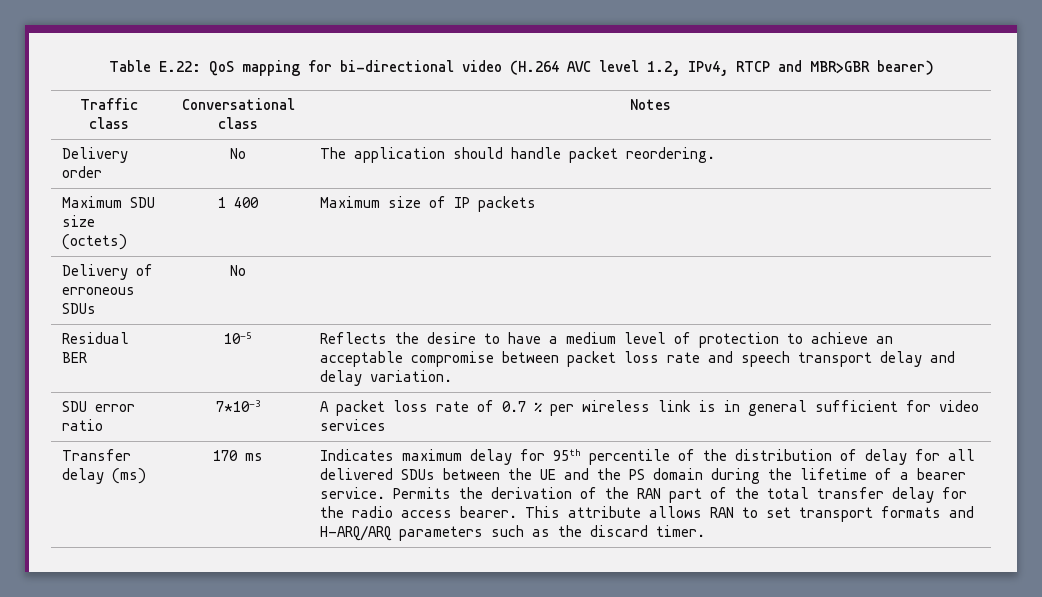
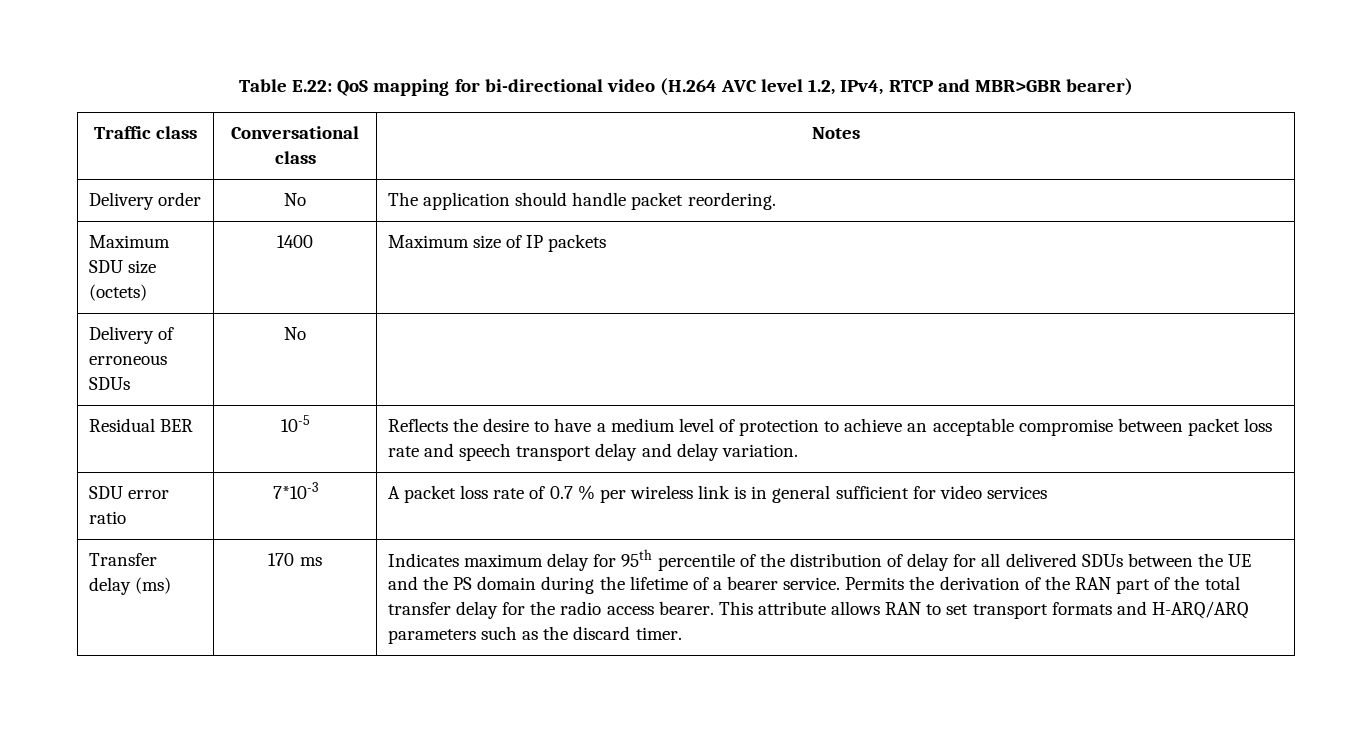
[218,197,259,208] 1 400 -> [277,235,313,248] 1400

